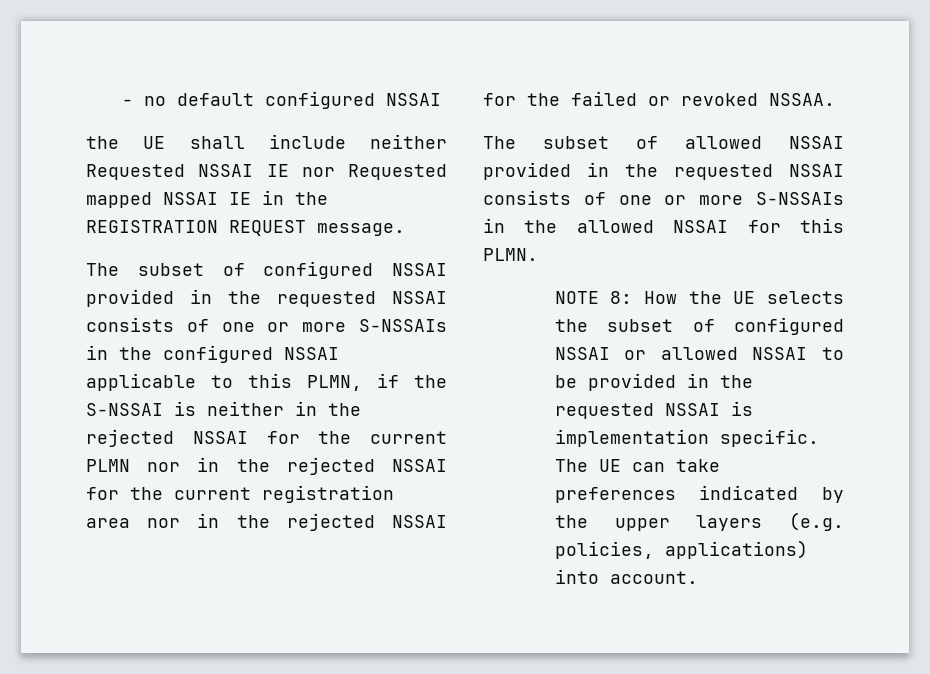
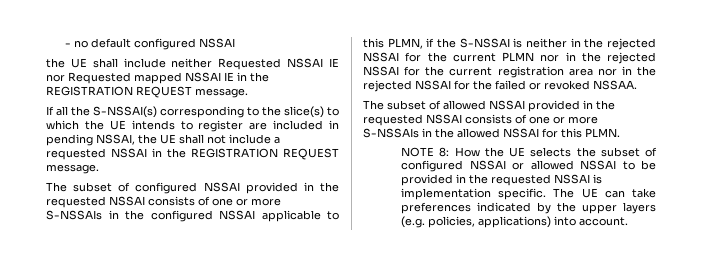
(405, 229) none -> [46,106,339,118] [46,120,339,132] [46,134,280,146] [46,148,339,160] [46,164,99,174] // If all the S-NSSAI(s) corresponding to the slice(s) to which the UE intends to register are included in pending NSSAI, the UE shall not include a requested NSSAI in the REGISTRATION REQUEST message.

